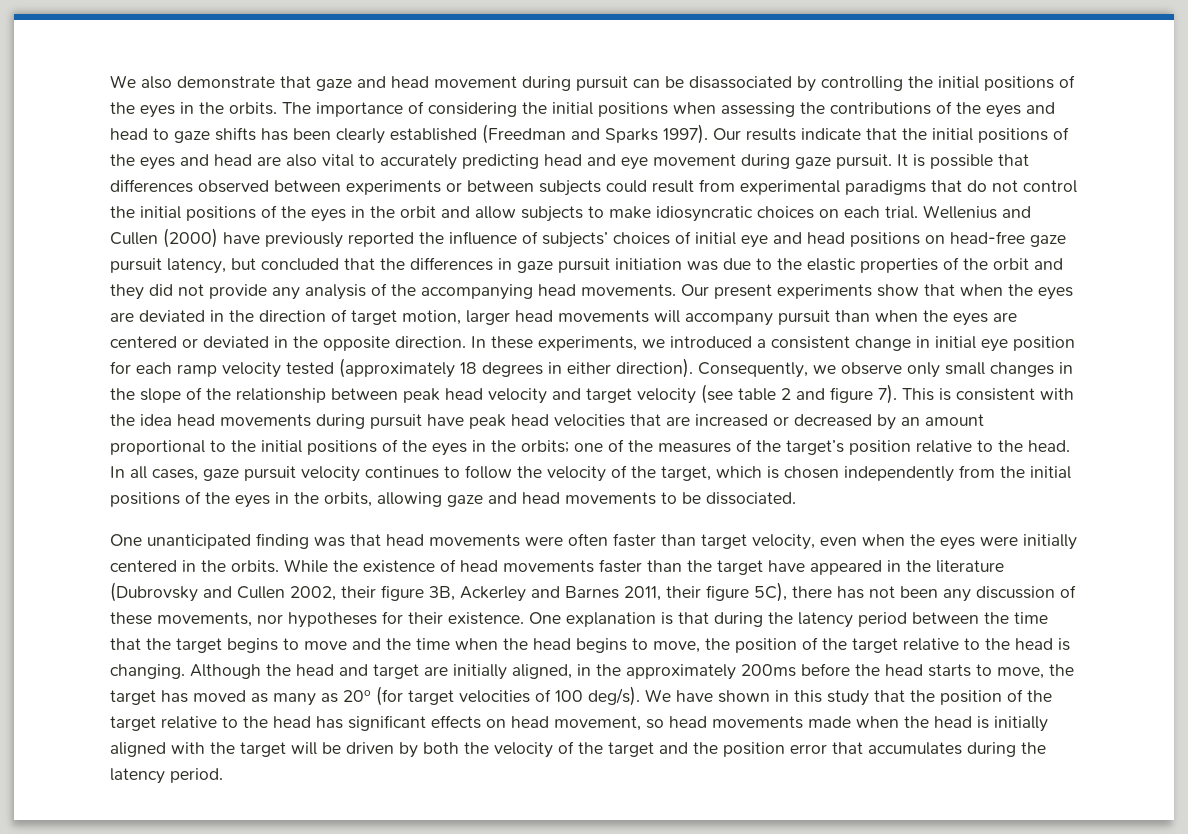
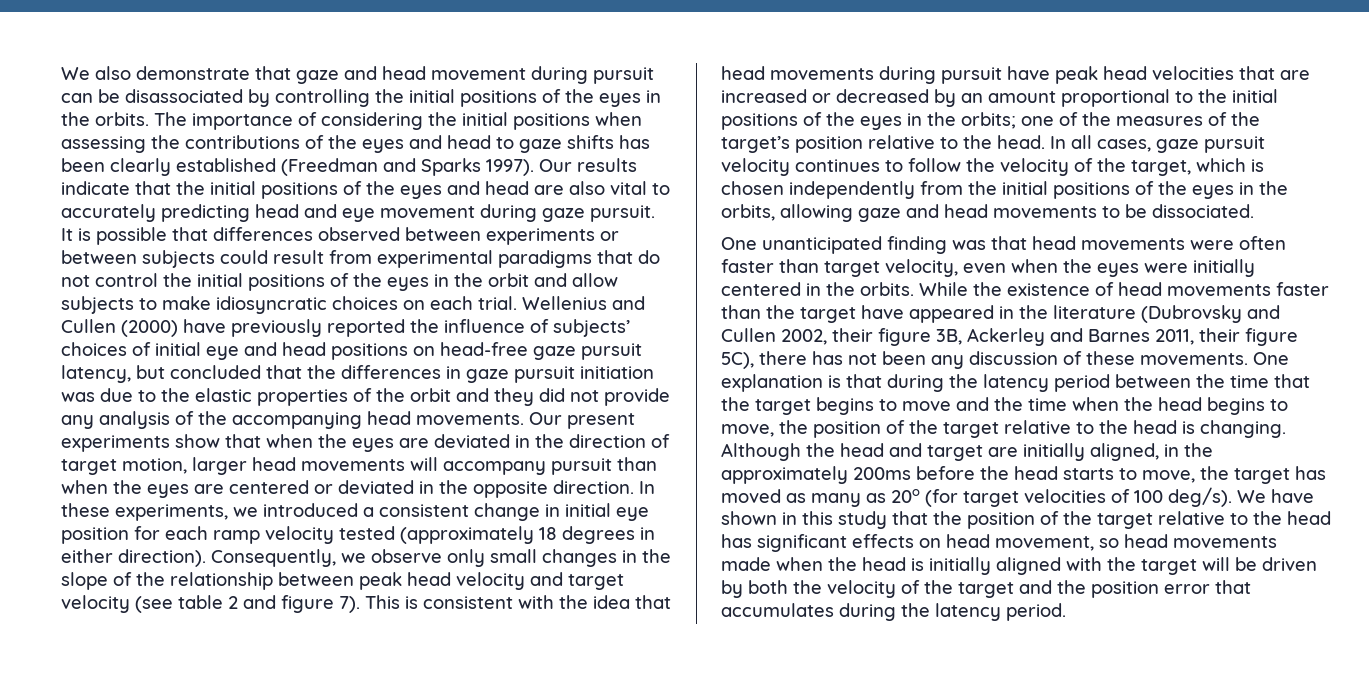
(172, 420) none -> [635,595,671,609] that
[157,611,524,628] movements, nor hypotheses for their existence. -> [1140,353,1248,365] movements.

